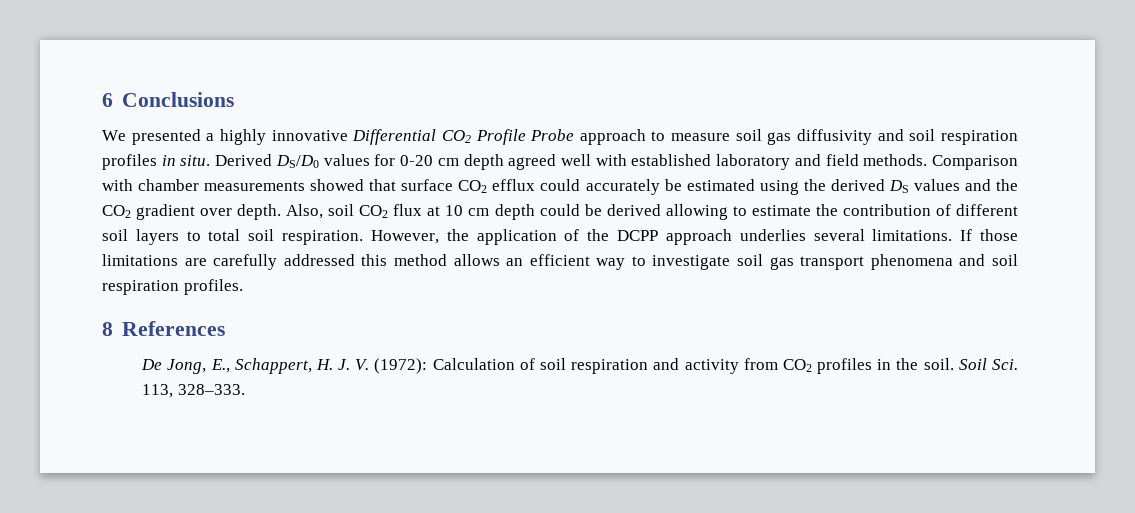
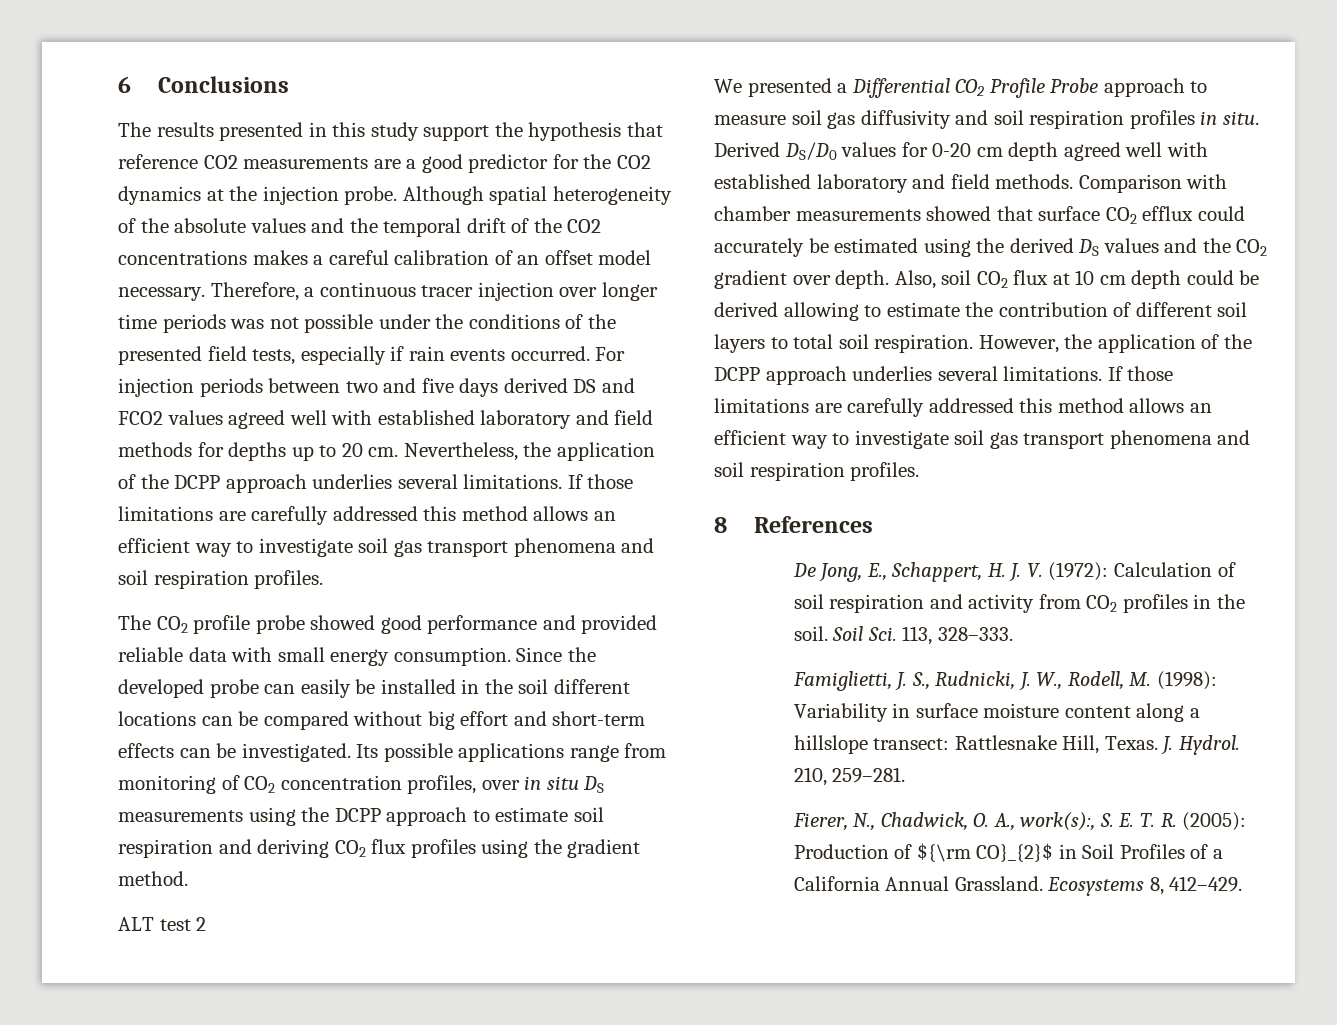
(235, 99) none -> [118,122,663,141] [118,154,651,173] [118,186,672,205] [118,218,602,237] [118,250,652,265] [118,282,658,301] [118,314,616,333] [118,346,626,365] [118,378,635,397] [118,410,654,429] [118,442,655,461] [118,474,634,493] [118,506,616,525] [118,538,655,557] [118,570,324,589] [118,615,658,634] [118,647,596,666] [118,679,630,698] [118,711,646,730] [118,743,667,762] [118,775,605,794] [118,807,604,826] [118,839,641,858] [118,871,188,886] [118,917,207,931] // The results presented in this study support the hypothesis that reference CO2 measurements are a good predictor for the CO2 dynamics at the injection probe. Although spatial heterogeneity of the absolute values and the temporal drift of the CO2 concentrations makes a careful calibration of an offset model necessary. Therefore, a continuous tracer injection over longer time periods was not possible under the conditions of the presented field tests, especially if rain events occurred. For injection periods between two and five days derived DS and FCO2 values agreed well with established laboratory and field methods for depths up to 20 cm. Nevertheless, the application of the DCPP approach underlies several limitations. If those limitations are carefully addressed this method allows an efficient way to investigate soil gas transport phenomena and soil respiration profiles. // The CO2 profile probe showed good performance and provided reliable data with small energy consumption. Since the developed probe can easily be installed in the soil different locations can be compared without big effort and short-term effects can be investigated. Its possible applications range from monitoring of CO2 concentration profiles, over in situ DS measurements using the DCPP approach to estimate soil respiration and deriving CO2 flux profiles using the gradient method. // ALT test 2
[219,129,348,145] highly innovative -> (848, 88) none
(245, 389) none -> [792,671,1218,691] [793,703,1200,722] [793,735,1240,755] [793,767,906,786] [792,812,1247,831] [793,843,1224,862] [793,876,1243,896] // Famiglietti, J. S., Rudnicki, J. W., Rodell, M. (1998): Variability in surface moisture content along a hillslope transect: Rattlesnake Hill, Texas. J. Hydrol. 210, 259–281. // Fierer, N., Chadwick, O. A., work(s):, S. E. T. R. (2005): Production of ${\rm CO}_{2}$ in Soil Profiles of a California Annual Grassland. Ecosystems 8, 412–429.

